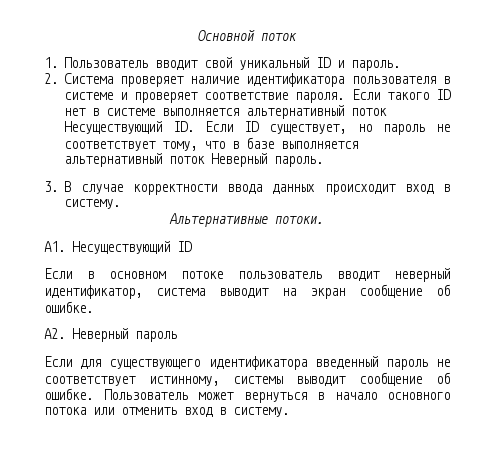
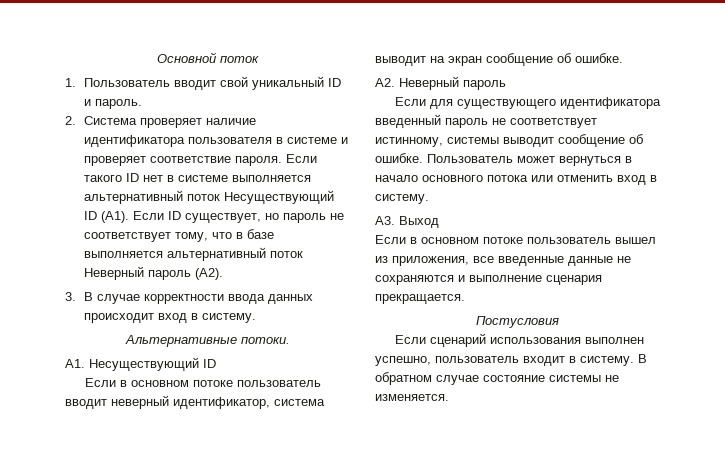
[172,121,194,132] ID. -> [83,211,129,223] ID (А1).
[273,156,323,167] пароль. -> [147,268,223,280] пароль (А2).
(289, 412) none -> [375,216,439,228] [375,235,656,244] [375,256,631,266] [375,275,602,285] [375,294,465,304] [476,316,559,328] [394,333,644,347] [375,354,647,366] [375,372,619,385] [375,394,449,401] // А3. Выход // Если в основном потоке пользователь вышел из приложения, все введенные данные не сохраняются и выполнение сценария прекращается. // Постусловия // Если сценарий использования выполнен успешно, пользователь входит в систему. В обратном случае состояние системы не изменяется.

